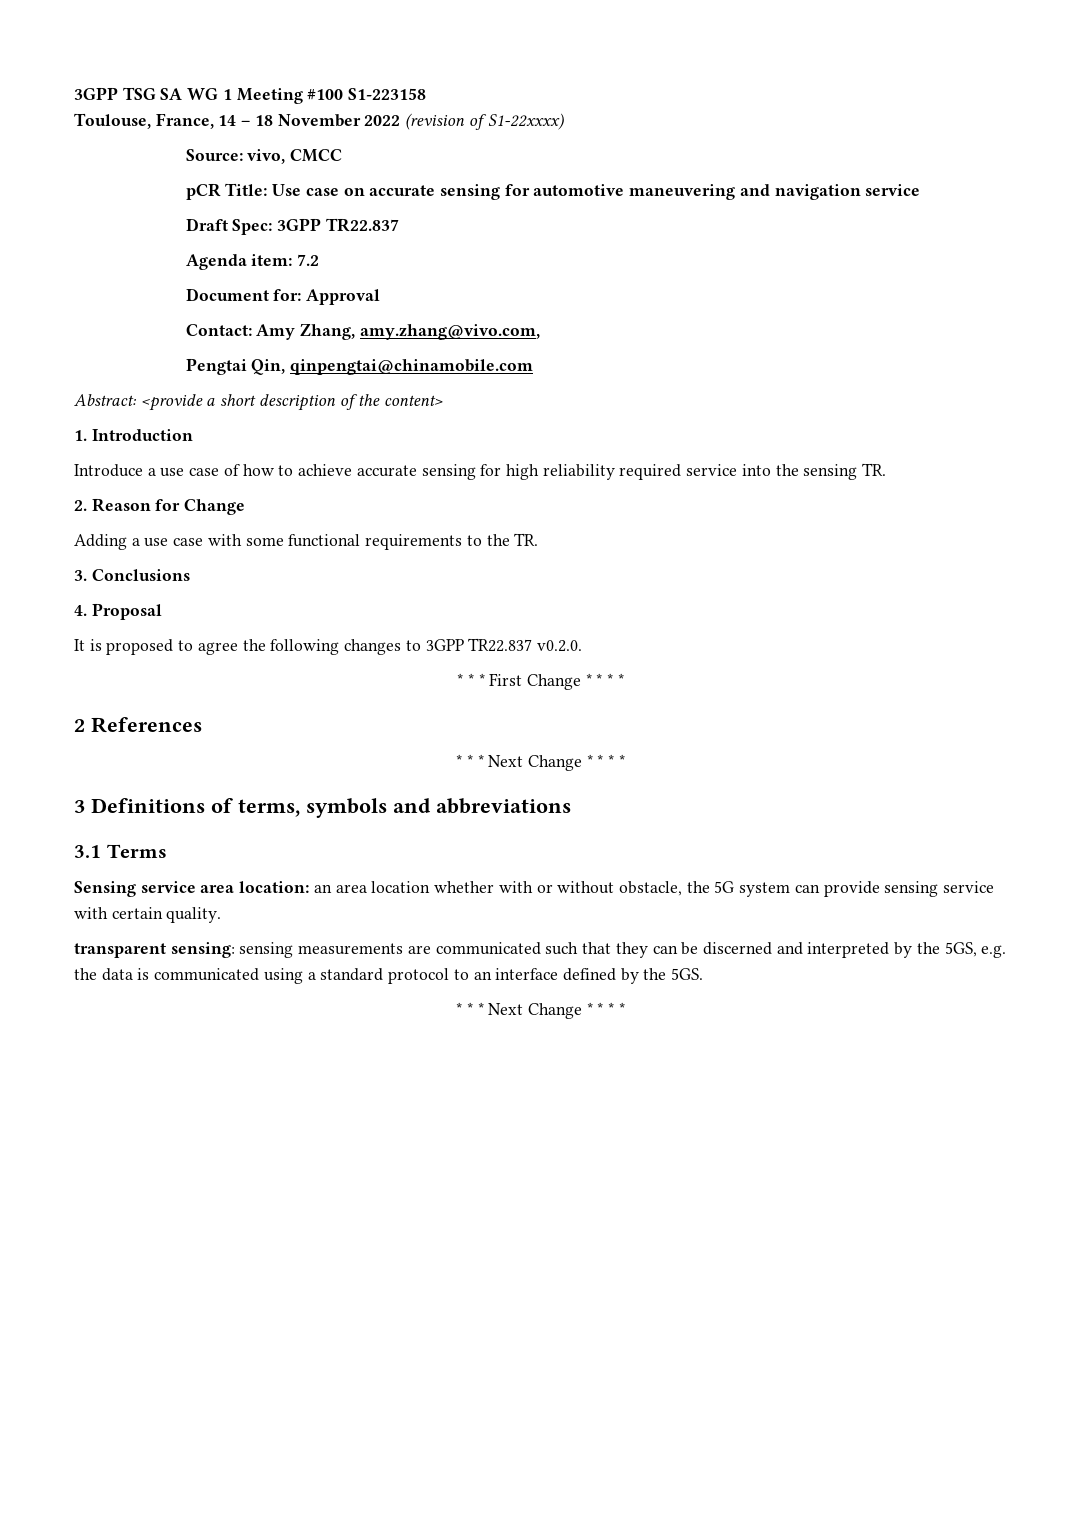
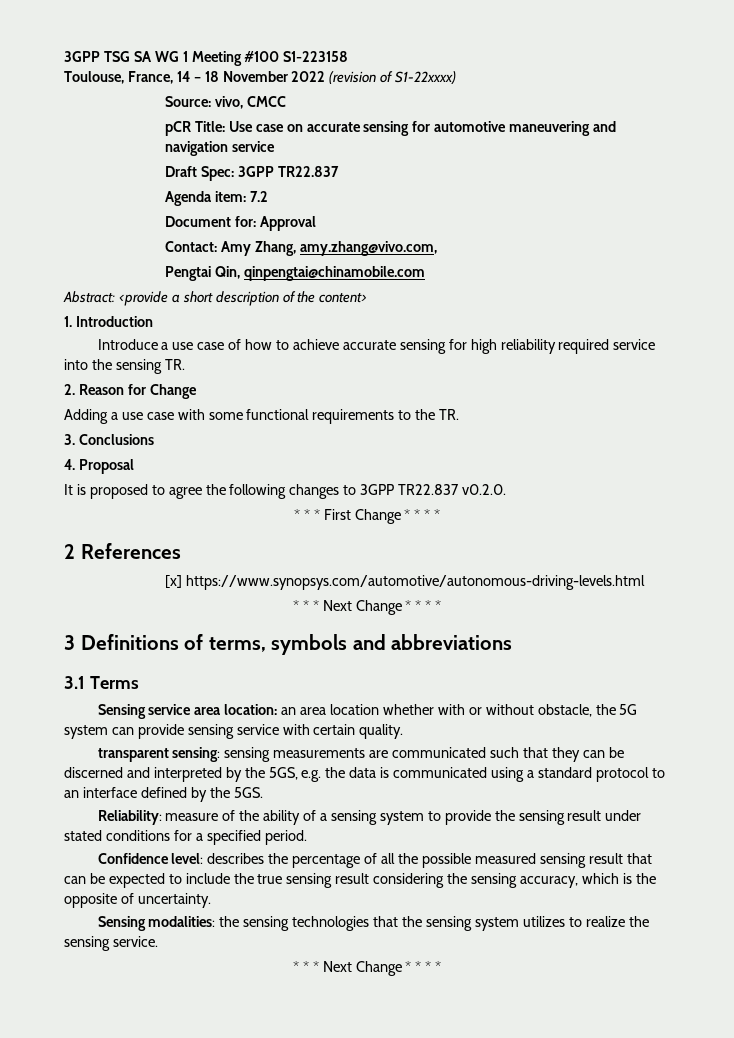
(202, 725) none -> [164,575,645,590] // [x] https://www.synopsys.com/automotive/autonomous-driving-levels.html
(704, 974) none -> [97,810,642,825] [64,830,307,845] [97,853,652,868] [64,873,656,888] [64,893,211,908] [97,916,649,931] [64,936,158,951] // Reliability: measure of the ability of a sensing system to provide the sensing result under stated conditions for a specified period. // Confidence level: describes the percentage of all the possible measured sensing result that can be expected to include the true sensing result considering the sensing accuracy, which is the opposite of uncertainty. // Sensing modalities: the sensing technologies that the sensing system utilizes to realize the sensing service.

